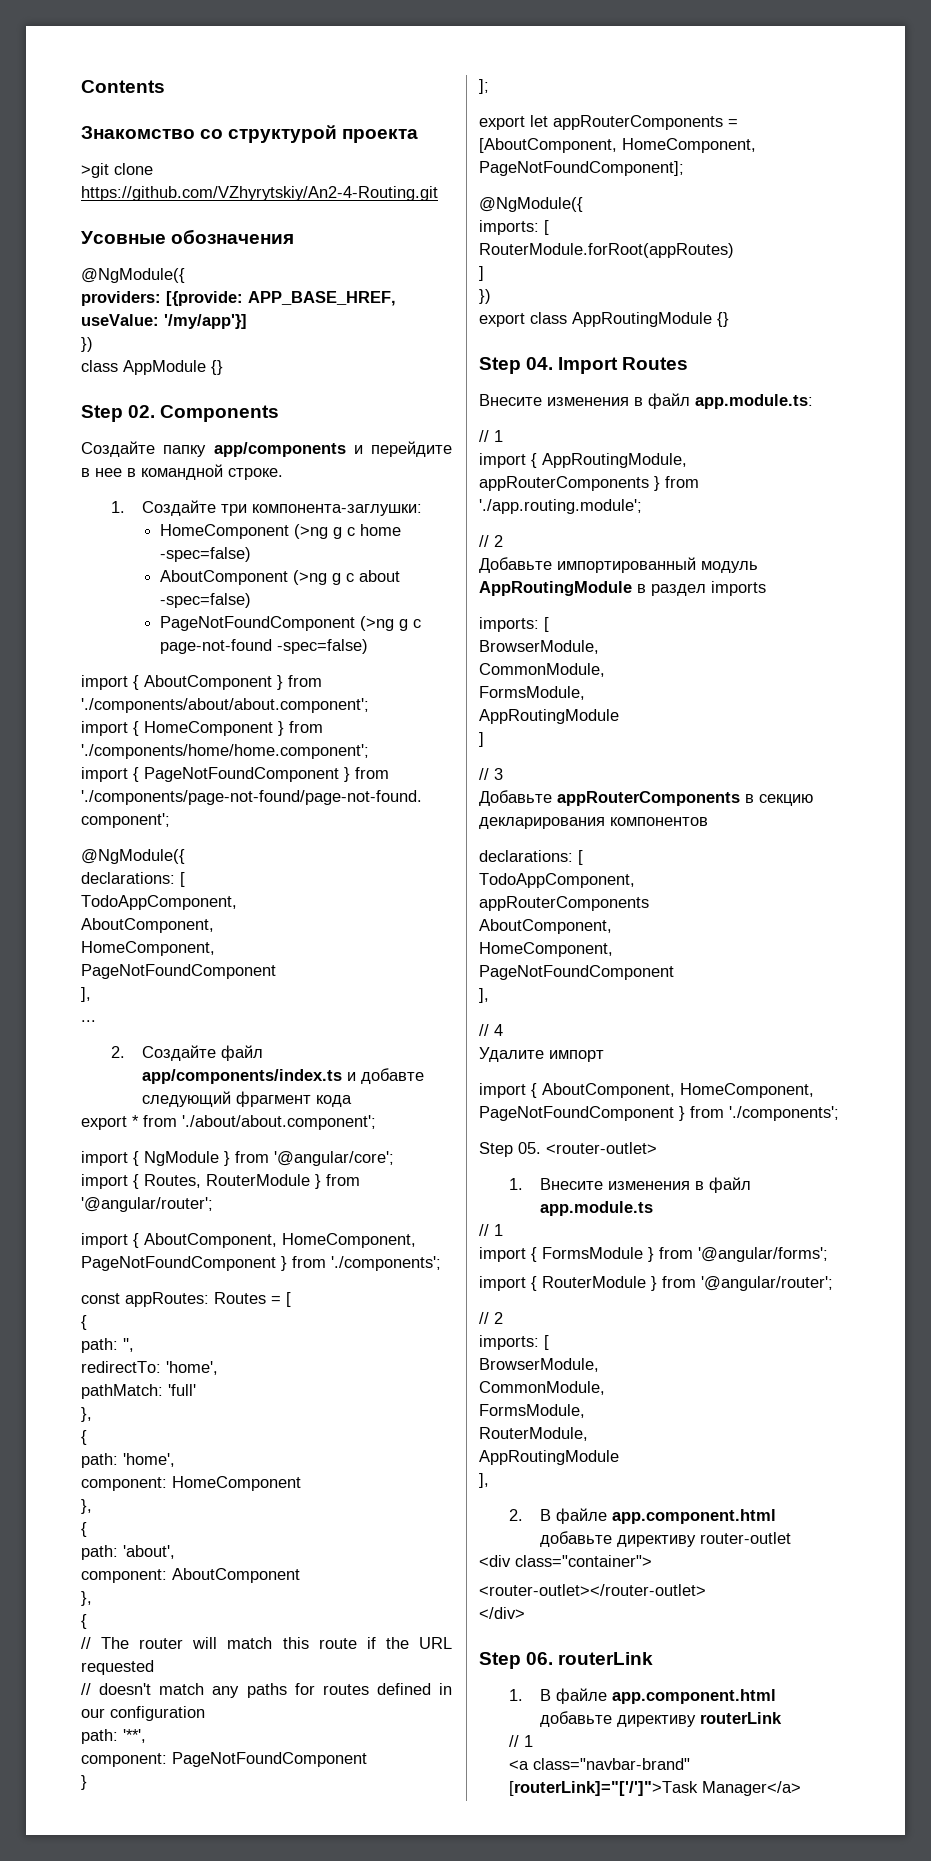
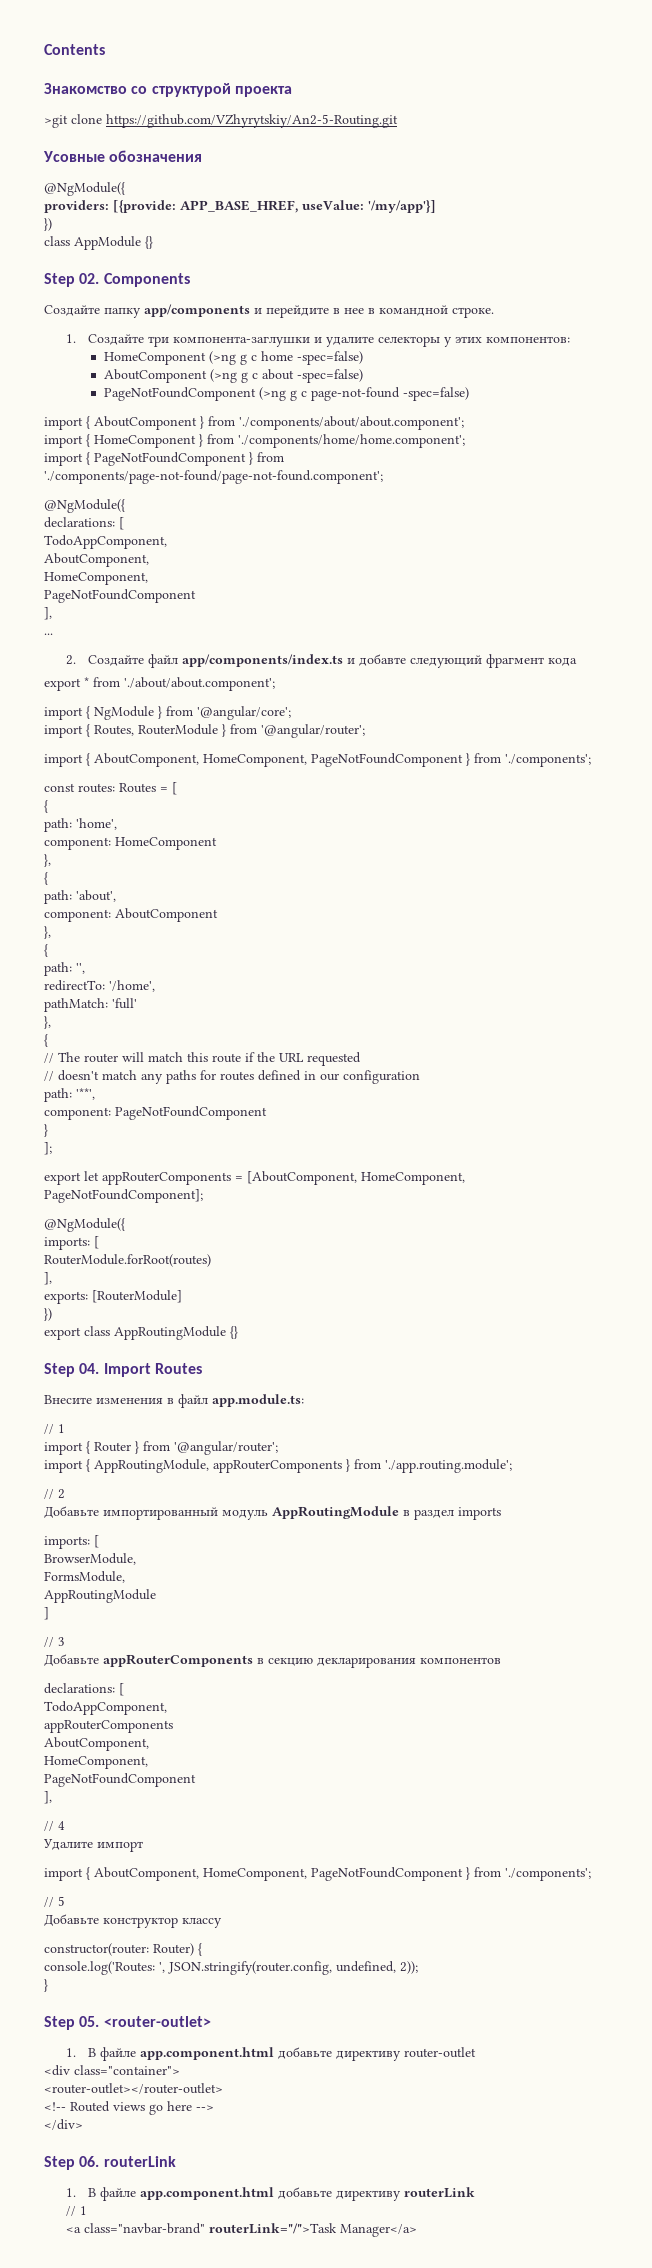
[81,186,438,201] https://github.com/VZhyrytskiy/An2-4-Routing.git -> [106,114,398,128] https://github.com/VZhyrytskiy/An2-5-Routing.git
[251,504,422,516] компонента-заглушки: -> [173,336,571,347] компонента-заглушки и удалите селекторы у этих компонентов:
[125,1292,209,1307] appRoutes: -> [78,783,115,793] routes:
[81,1338,134,1353] [81,1361,218,1375] [81,1384,196,1399] [81,1407,92,1422] [81,1430,87,1445] // path: '', // redirectTo: 'home', // pathMatch: 'full' // }, // { -> (48, 806) none
(87, 1621) none -> [44,962,85,976] [44,980,155,992] [44,998,137,1012] [44,1016,51,1029] [44,1034,48,1047] // path: '', // redirectTo: '/home', // pathMatch: 'full' // }, // {
[479,243,734,258] [479,266,484,281] RouterModule.forRoot(appRoutes) // ] -> [44,1254,211,1267] [44,1272,52,1285] [44,1290,182,1304] RouterModule.forRoot(routes) // ], // exports: [RouterModule]
(503, 436) none -> [44,1441,278,1455] // import { Router } from '@angular/router';
[479,663,605,677] // CommonModule, -> (136, 1559) none
[479,1142,657,1157] [509,1177,751,1193] [539,1201,653,1216] [479,1224,503,1236] [479,1247,828,1262] [479,1276,833,1291] [479,1312,503,1324] [479,1335,549,1350] [479,1358,599,1372] [479,1381,605,1395] [479,1404,585,1418] [479,1427,588,1441] [479,1450,619,1465] [479,1473,489,1488] [509,1509,524,1521] Step 05. <router-outlet> // 1. Внесите изменения в файл app.module.ts // // 1 // import { FormsModule } from '@angular/forms'; // import { RouterModule } from '@angular/router'; // // 2 // imports: [ // BrowserModule, // CommonModule, // FormsModule, // RouterModule, // AppRoutingModule // ], // 2. -> [44,1896,65,1907] [44,1914,222,1928] [44,1943,202,1956] [44,1961,418,1975] [44,1979,48,1992] [44,2016,211,2030] [66,2048,77,2057] // 5 // Добавьте конструктор классу // constructor(router: Router) { // console.log('Routes: ', JSON.stringify(router.config, undefined, 2)); // } // Step 05. <router-outlet> // 1.
(706, 1590) none -> [44,2101,214,2115] // <!-- Routed views go here -->
[509,1781,699,1796] [routerLink]="['/']">Task -> [209,2223,338,2234] routerLink="/">Task

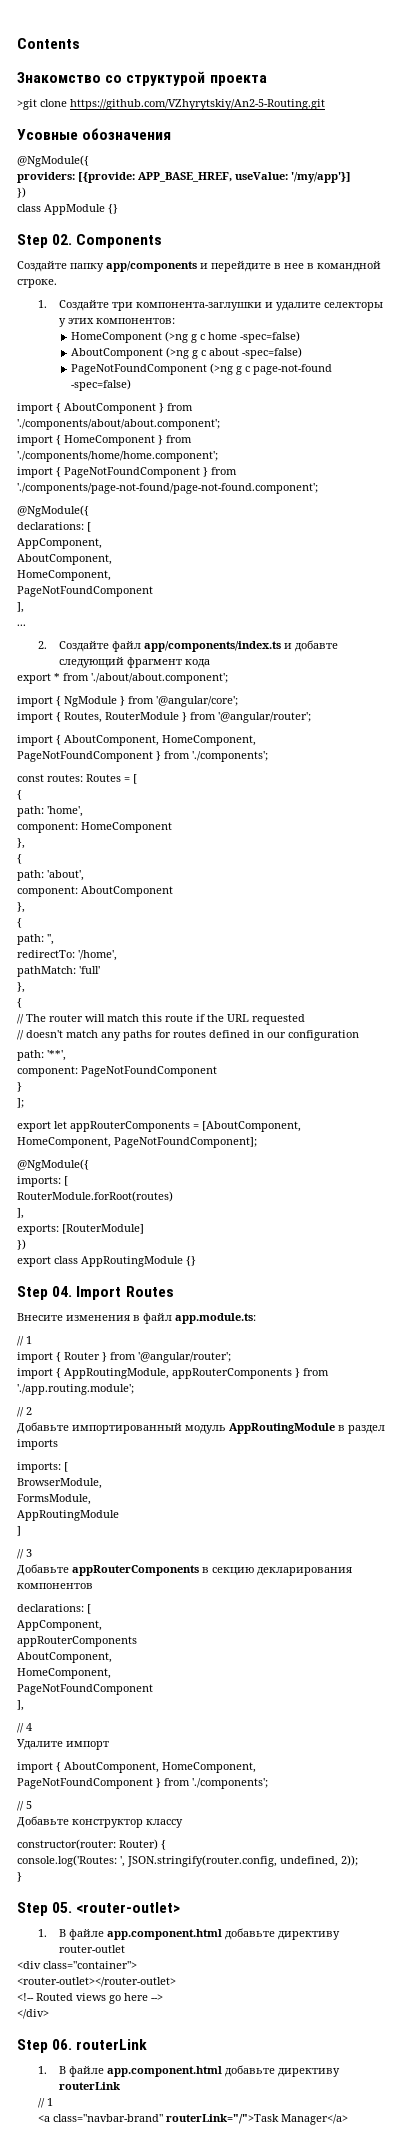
[44,535,167,549] TodoAppComponent, -> [17,538,102,549] AppComponent,
[44,1701,167,1715] TodoAppComponent, -> [17,1620,102,1631] AppComponent,

